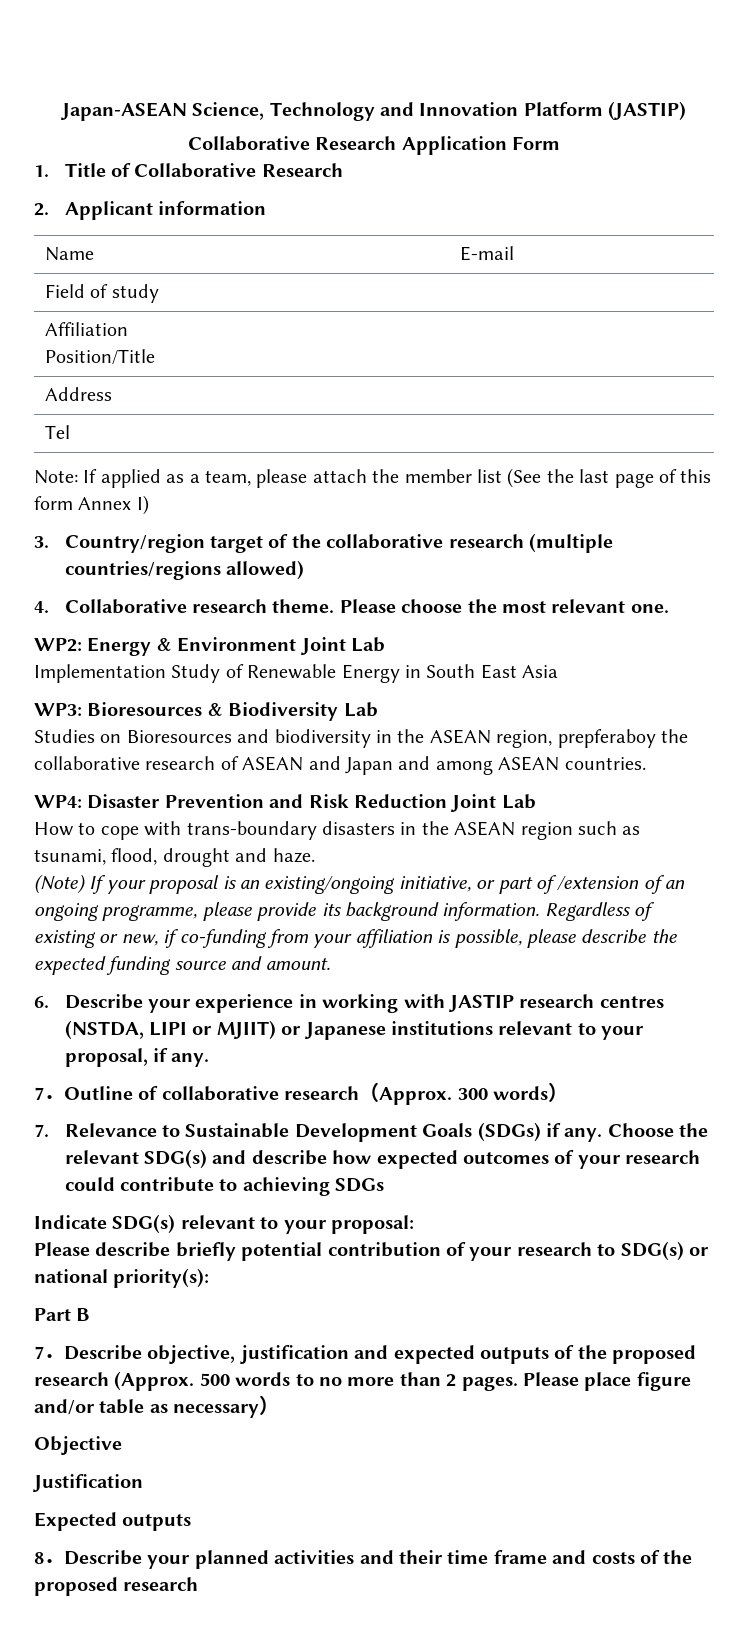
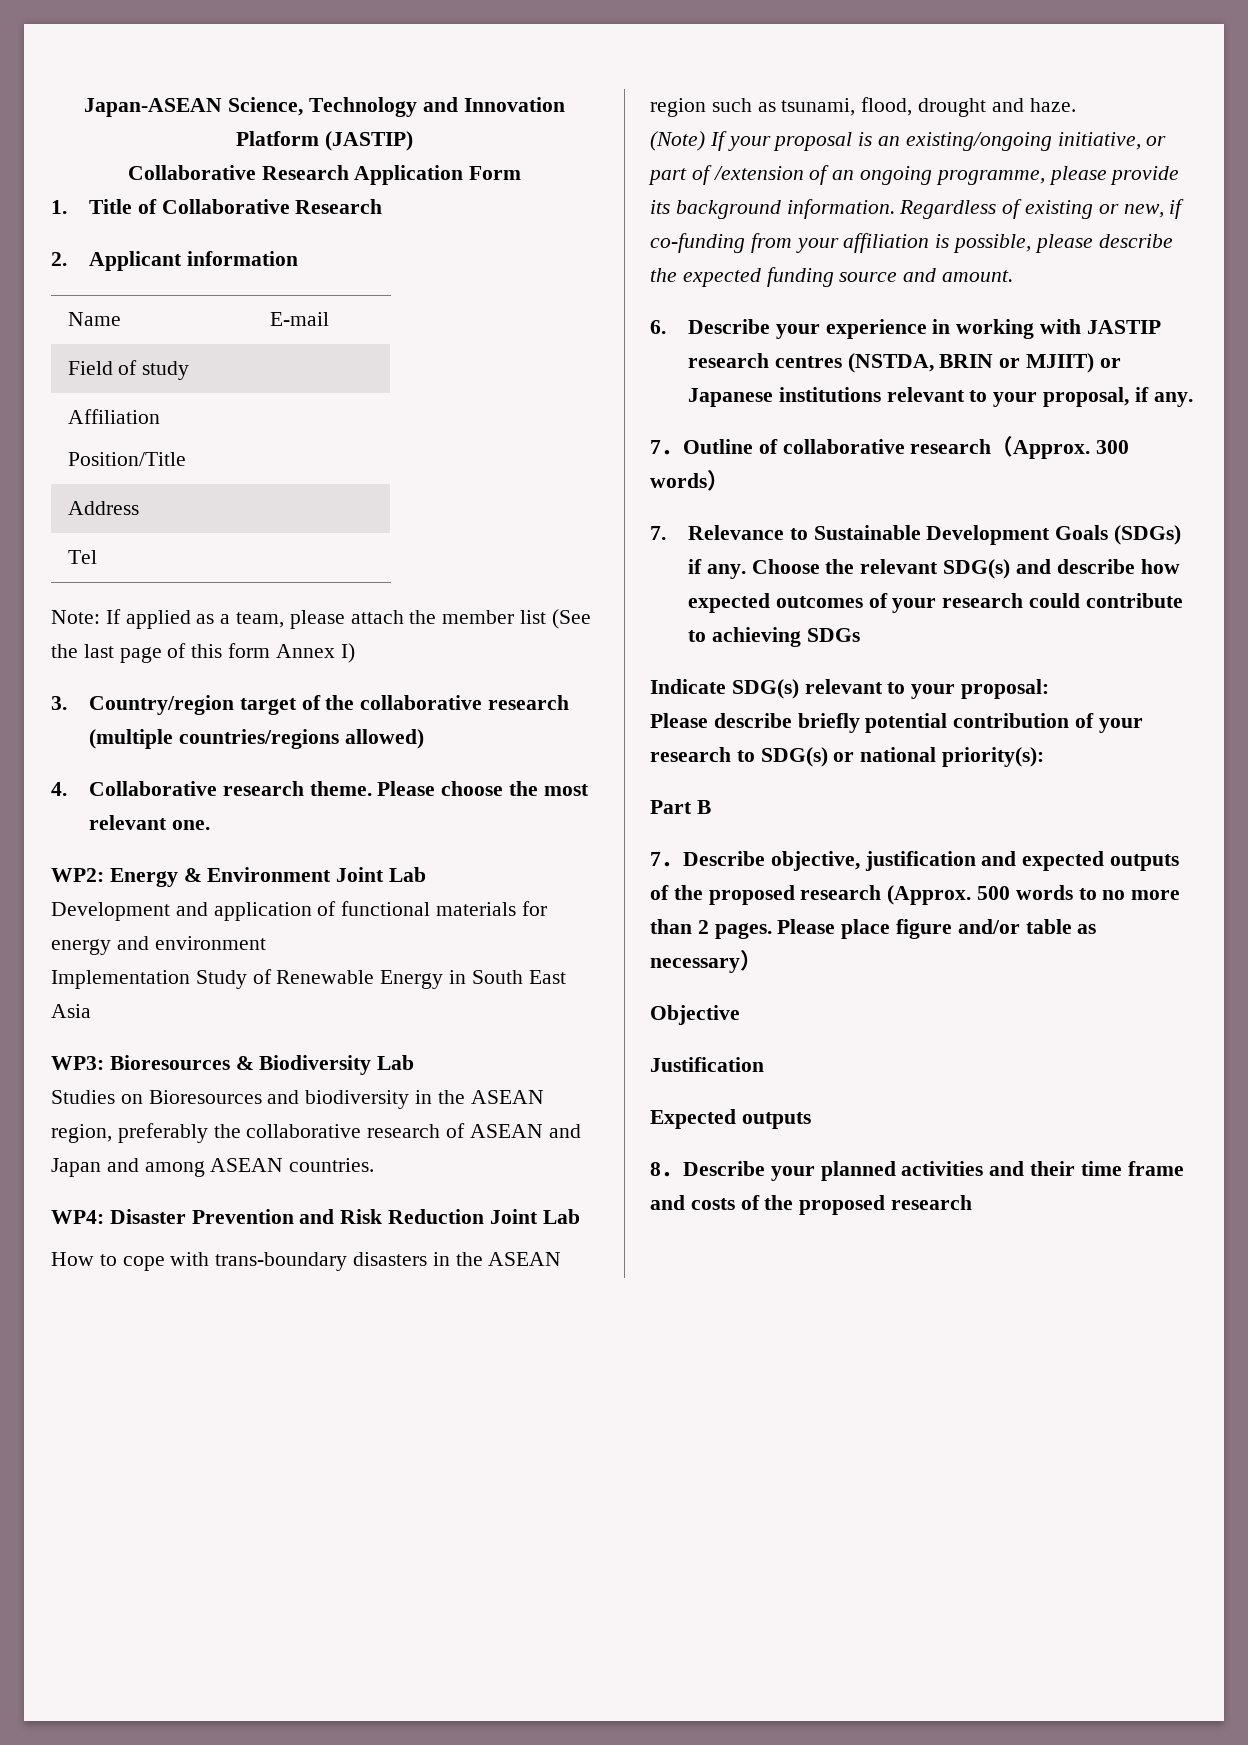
(385, 644) none -> [51,901,547,921] [51,936,266,955] // Development and application of functional materials for energy and environment
[557,729,656,748] prepferaboy -> [117,1123,208,1143] preferably
[149,1022,188,1036] LIPI -> [939,354,994,368] BRIN

